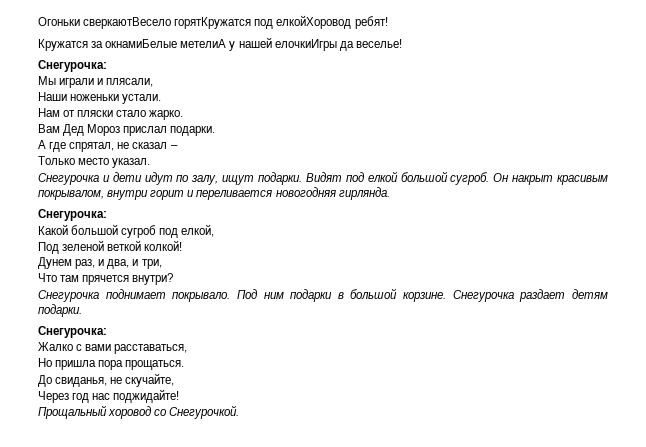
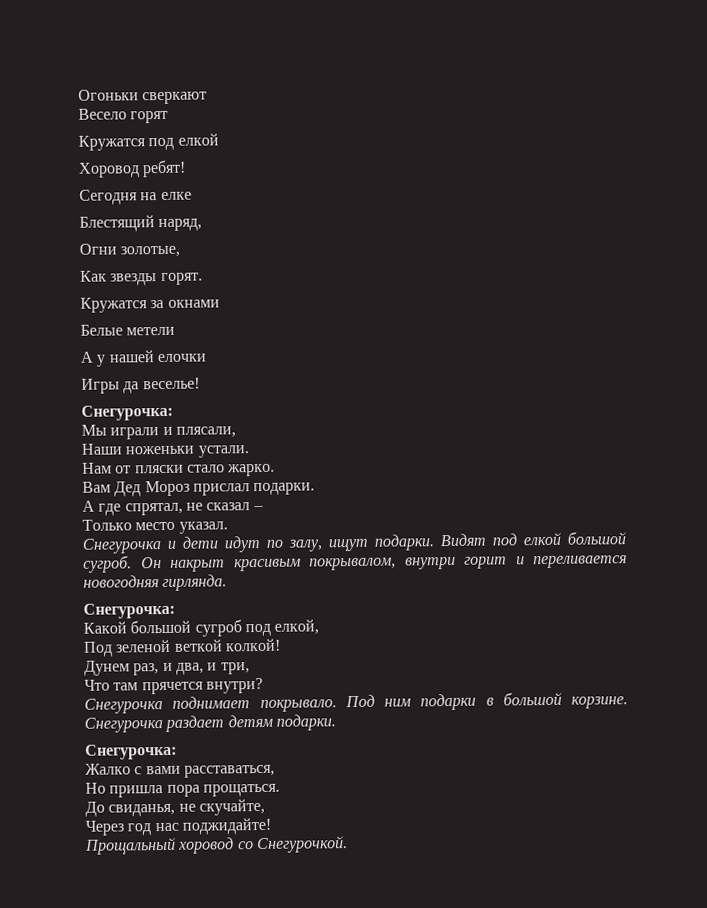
[83,15,388,29] [38,37,337,51] сверкаютВесело горятКружатся под елкойХоровод ребят! // Кружатся за окнамиБелые метелиА у нашей елочкиИгры -> [142,91,208,105] [78,108,169,124] [78,133,219,151] [78,159,187,178] [79,189,192,205] [79,215,203,232] [79,243,181,258] [80,270,203,286] [80,297,220,313] [80,324,176,336] [80,350,207,367] [81,378,120,394] сверкают // Весело горят // Кружатся под елкой // Хоровод ребят! // Сегодня на елке // Блестящий наряд, // Огни золотые, // Как звезды горят. // Кружатся за окнами // Белые метели // А у нашей елочки // Игры

